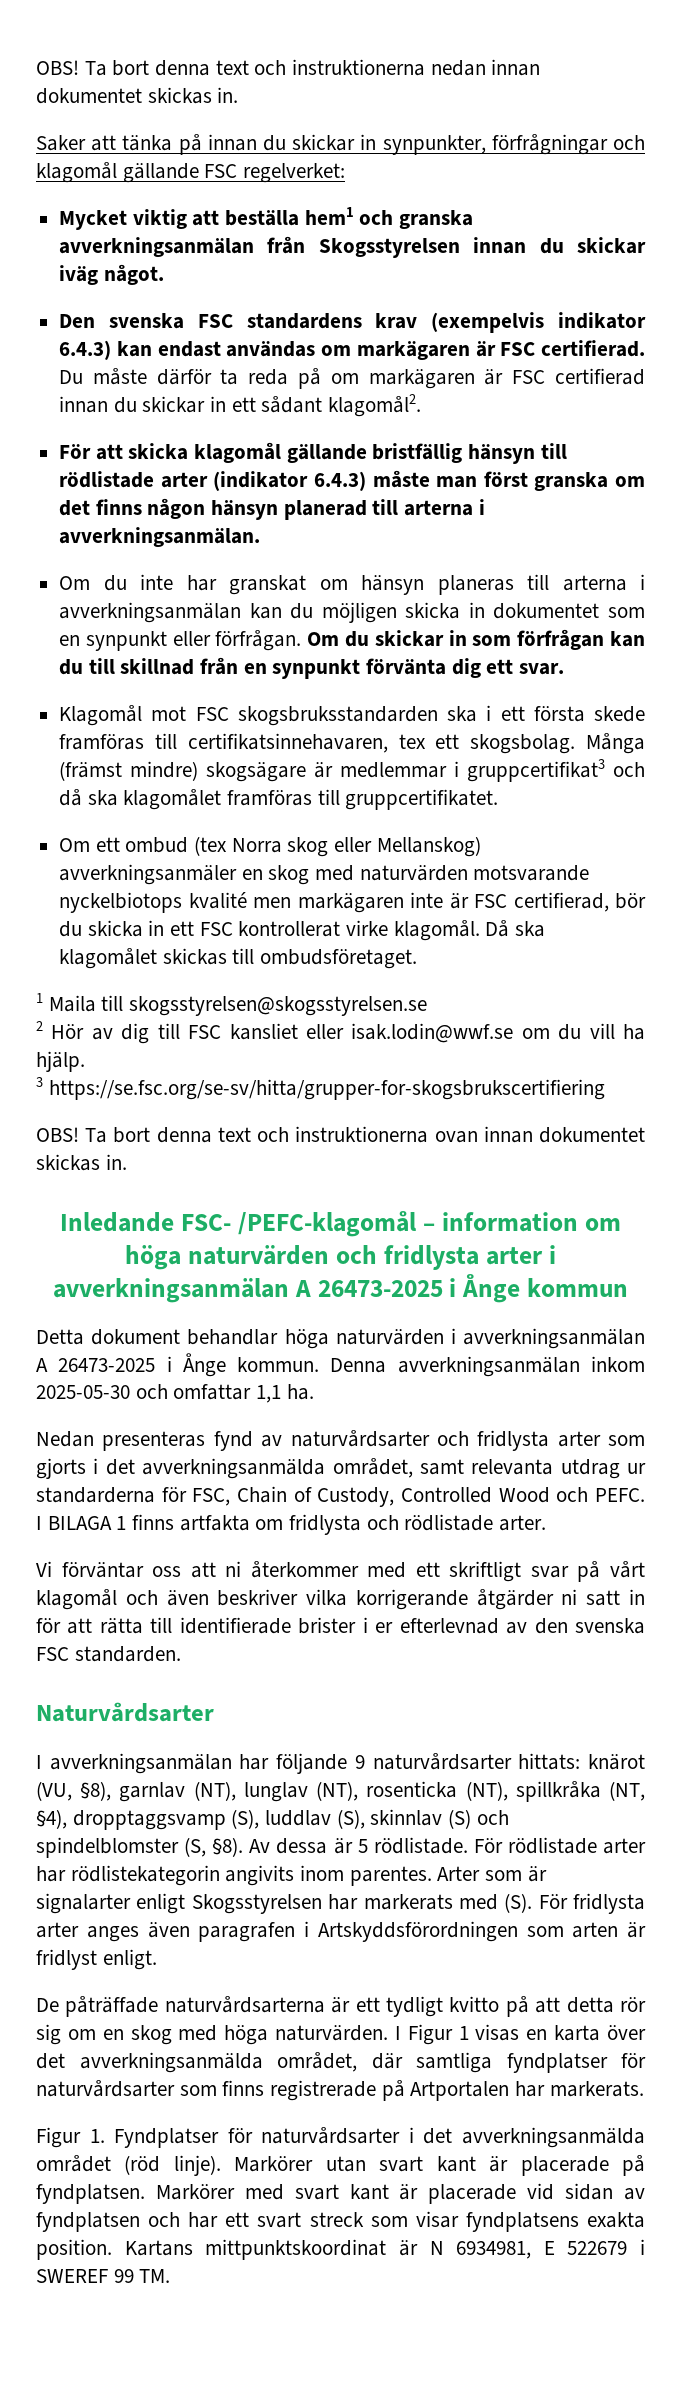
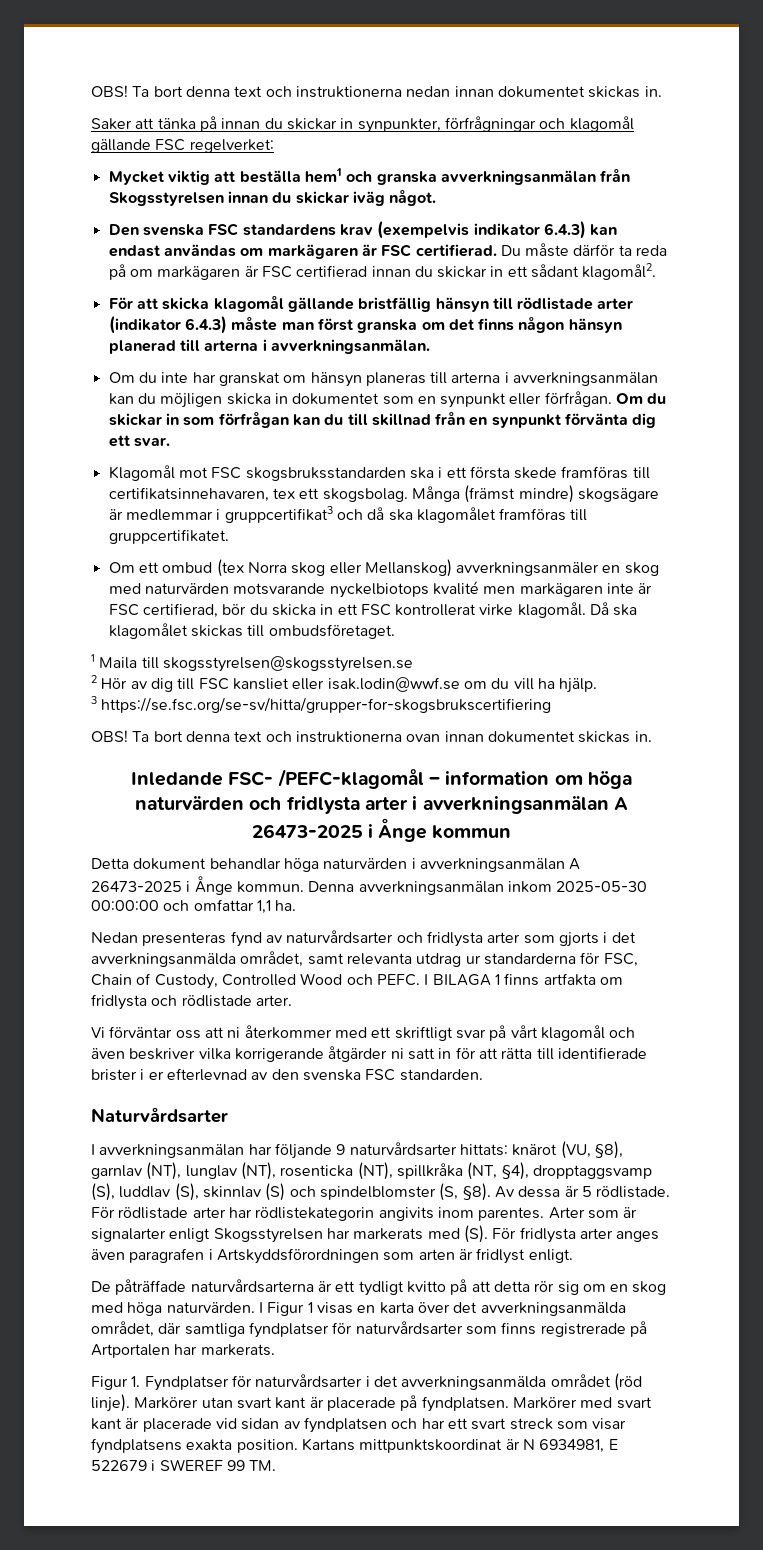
(130, 1392) none -> [91,900,159,911] 00:00:00

